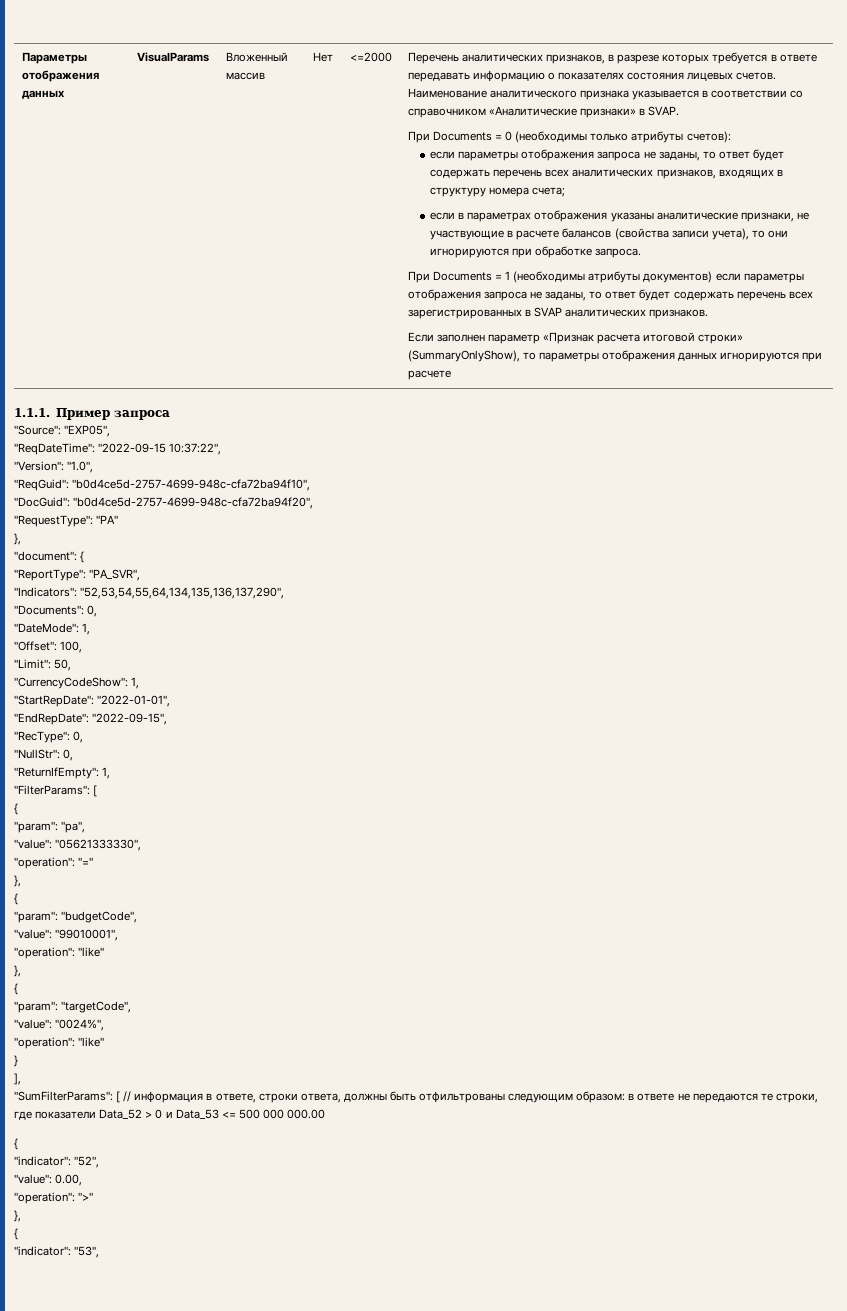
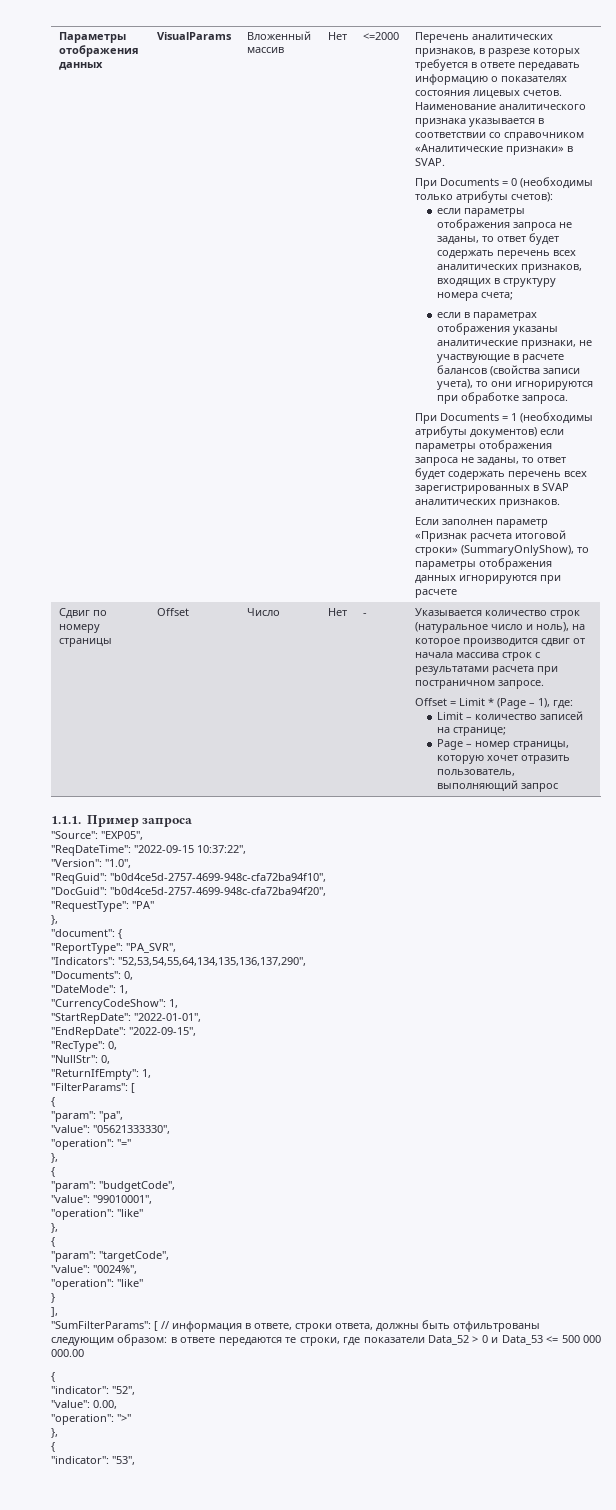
(451, 375) none -> [58,608,107,619] [58,624,100,633] [58,638,112,647] [156,608,189,616] [246,608,280,616] [327,608,347,616] [362,613,367,616] [414,608,580,619] [414,622,585,633] [414,638,585,647] [414,652,540,661] [414,666,558,675] [414,680,544,689] [414,698,573,709] [436,711,583,720] [436,727,506,736] [436,739,569,750] [436,755,570,764] [436,769,515,776] [436,780,558,792] // Сдвиг по номеру страницы | Offset | Число | Нет | - | Указывается количество строк (натуральное число и ноль), на которое производится сдвиг от начала массива строк с результатами расчета при постраничном запросе. // Offset = Limit * (Page – 1), где: // Limit – количество записей на странице; // Page – номер страницы, которую хочет отразить пользователь, выполняющий запрос
[14,641,83,653] [14,659,72,671] // "Offset": 100, // "Limit": 50, -> (128, 989) none
[677,1093,690,1101] не -> (216, 1340) none

